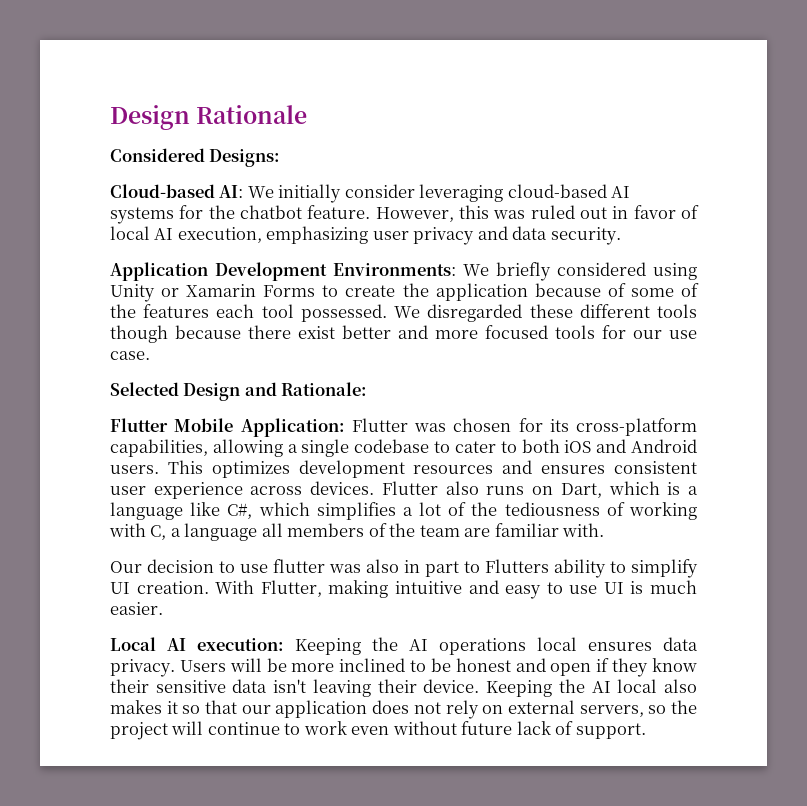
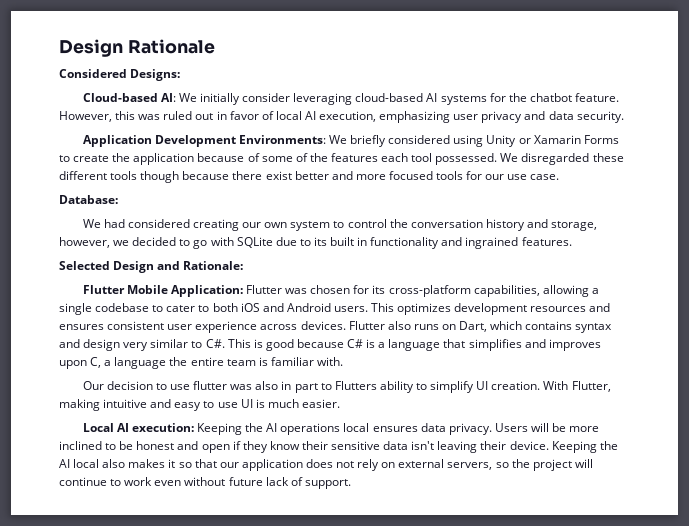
(150, 355) none -> [59,195,118,204] [82,219,598,231] [59,237,572,249] // Database: // We had considered creating our own system to control the conversation history and storage, however, we decided to go with SQLite due to its built in functionality and ingrained features.
[667,482,699,495] [110,502,697,520] [109,523,491,541] is a language like C#, which simplifies a lot of the tediousness of working with C, a language all members of the team are -> [525,321,613,333] [59,339,601,351] [59,357,268,369] contains syntax and design very similar to C#. This is good because C# is a language that simplifies and improves upon C, a language the entire team is

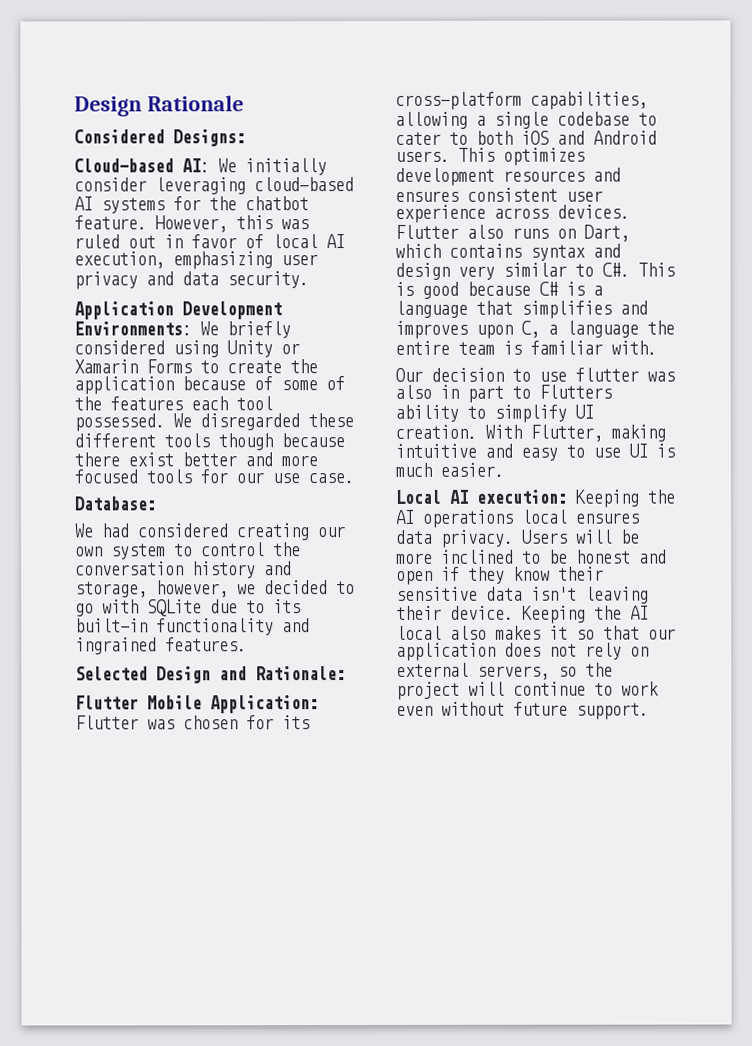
[330,237,368,246] built in -> [75,618,148,633] built-in
[265,477,303,486] lack of -> (568, 708) none

